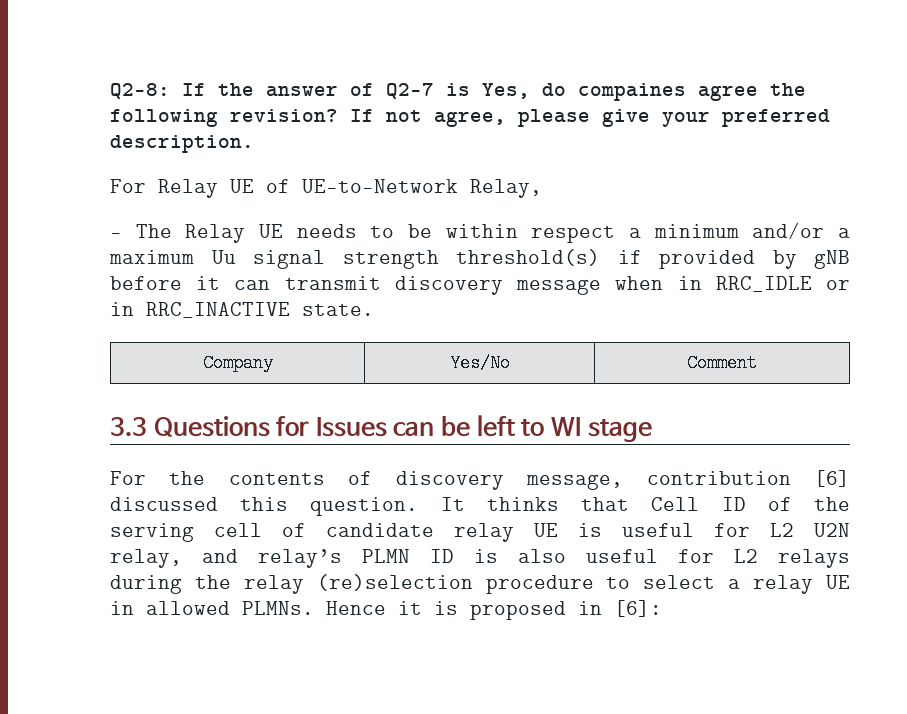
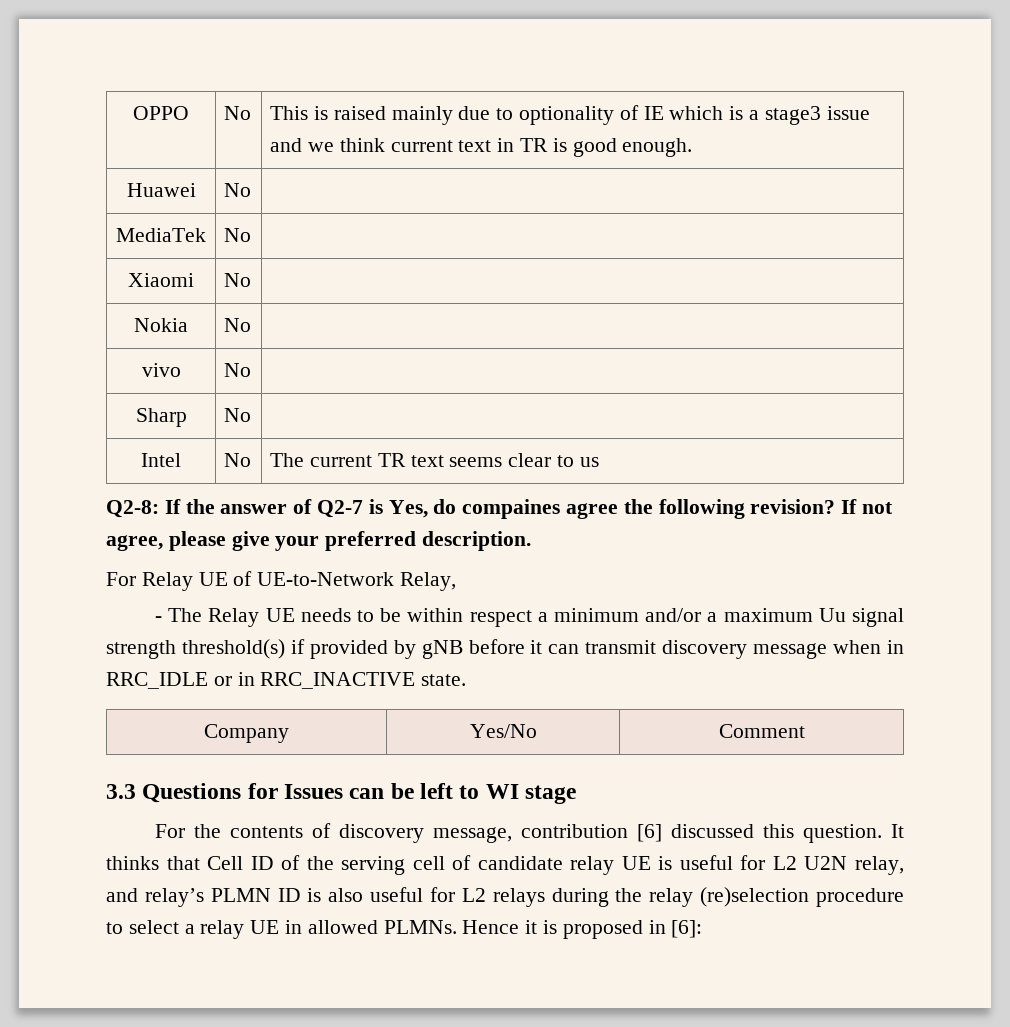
(110, 91) none -> [133,106,189,120] [224,106,252,120] [270,105,870,125] [270,138,693,157] [126,183,196,197] [224,183,252,197] [116,228,206,242] [224,228,252,242] [128,273,194,287] [224,273,252,287] [134,318,188,332] [224,318,252,332] [141,363,181,377] [224,363,252,377] [135,408,187,427] [224,408,252,422] [141,453,181,467] [224,453,252,467] [270,453,599,467] OPPO | No | This is raised mainly due to optionality of IE which is a stage3 issue and we think current text in TR is good enough. // Huawei | No | // MediaTek | No | // Xiaomi | No | // Nokia | No | // vivo | No | // Sharp | No | // Intel | No | The current TR text seems clear to us //

